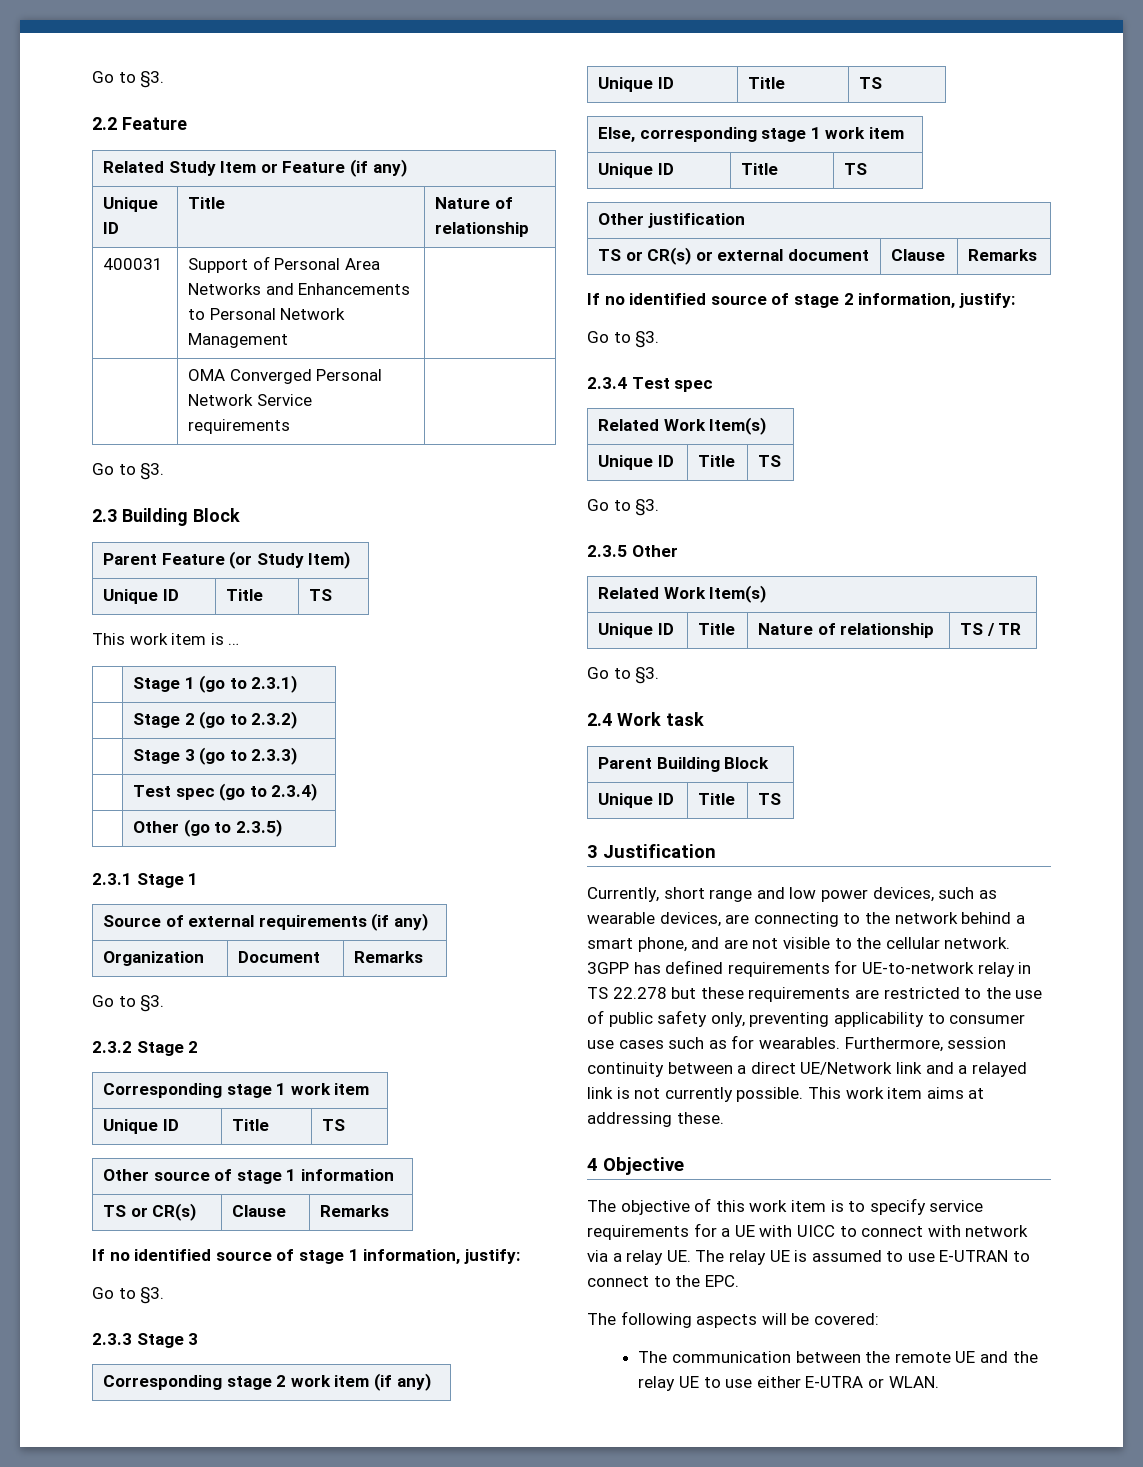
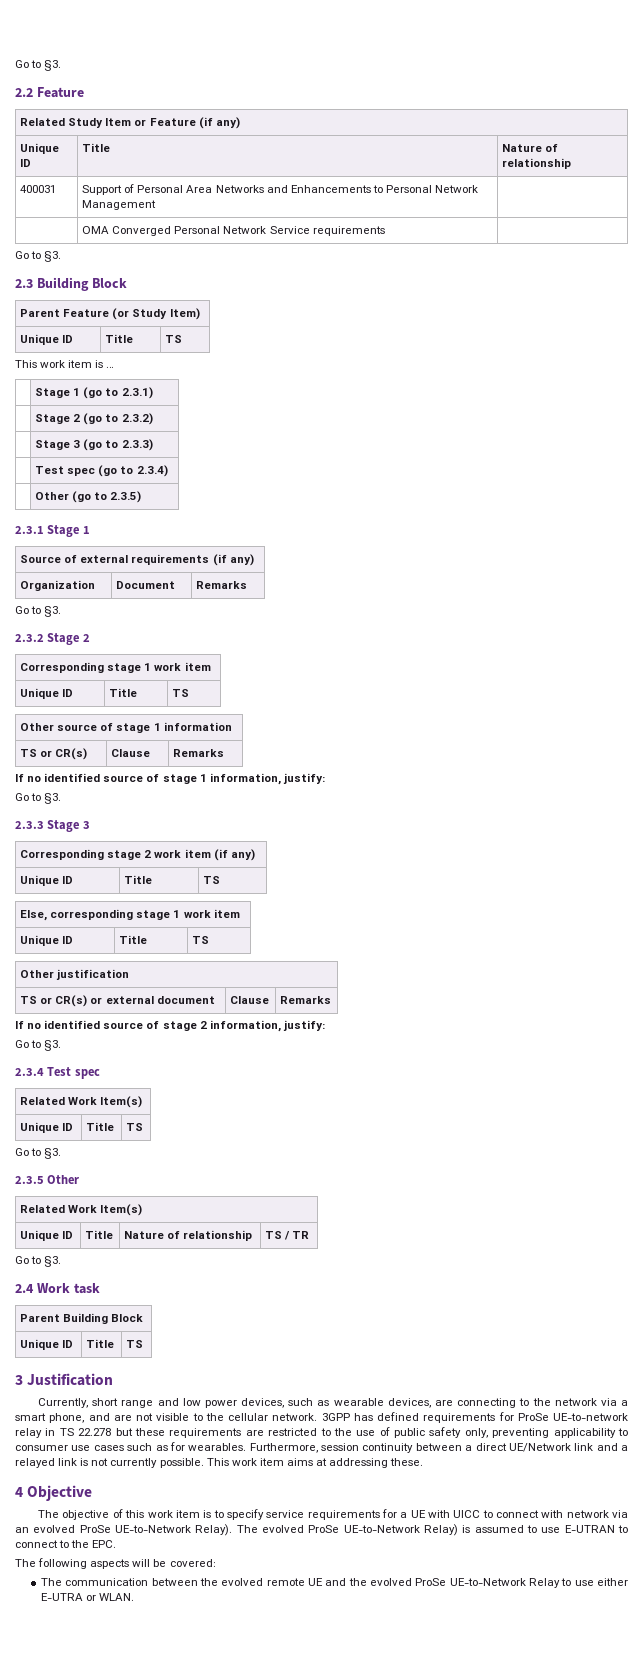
[961,912,1012,924] behind -> [600,1398,617,1406] via
(858, 967) none -> [517,1413,549,1421] ProSe
[612,1250,790,1265] a relay UE. The relay UE -> [15,1524,458,1536] an evolved ProSe UE-to-Network Relay). The evolved ProSe UE-to-Network Relay)
(891, 1357) none -> [221,1578,264,1586] evolved
[638,1376,699,1391] relay UE -> [369,1578,560,1588] evolved ProSe UE-to-Network Relay

